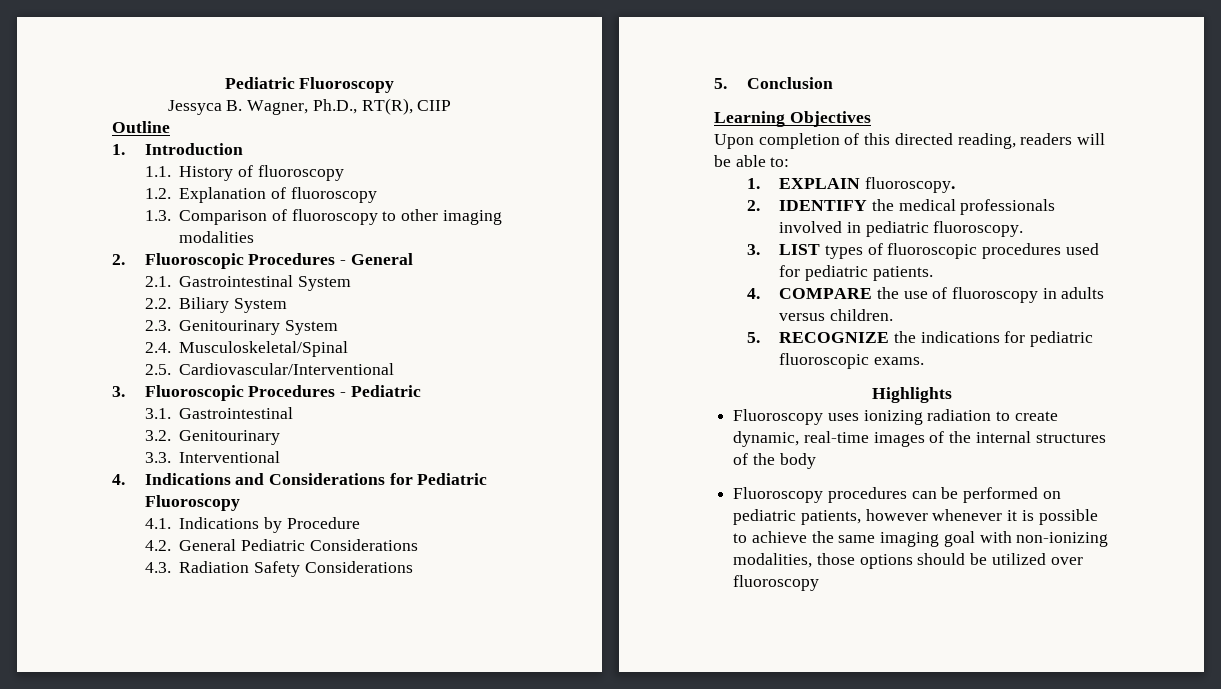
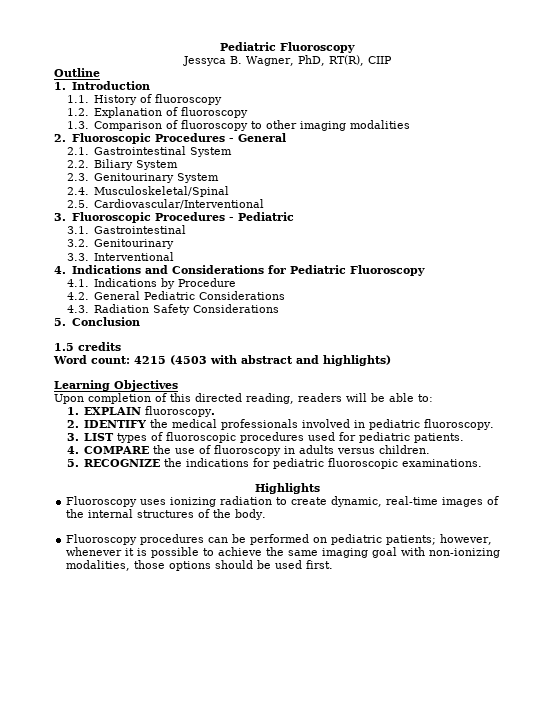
[312,99,357,114] Ph.D., -> [297,55,325,66] PhD,
(833, 83) none -> [54,342,121,351] [53,355,391,366] // 1.5 credits // Word count: 4215 (4503 with abstract and highlights)
[873,357,924,365] exams. -> [402,459,483,467] examinations.
[779,453,816,469] body -> [235,509,267,520] body.
[800,509,928,525] patients, however -> [386,534,493,545] patients; however,
[991,553,1083,565] [733,575,820,591] utilized over fluoroscopy -> [275,560,334,569] used first.

